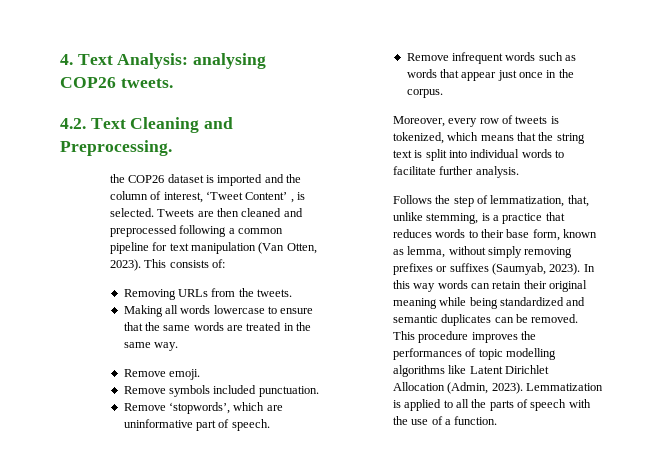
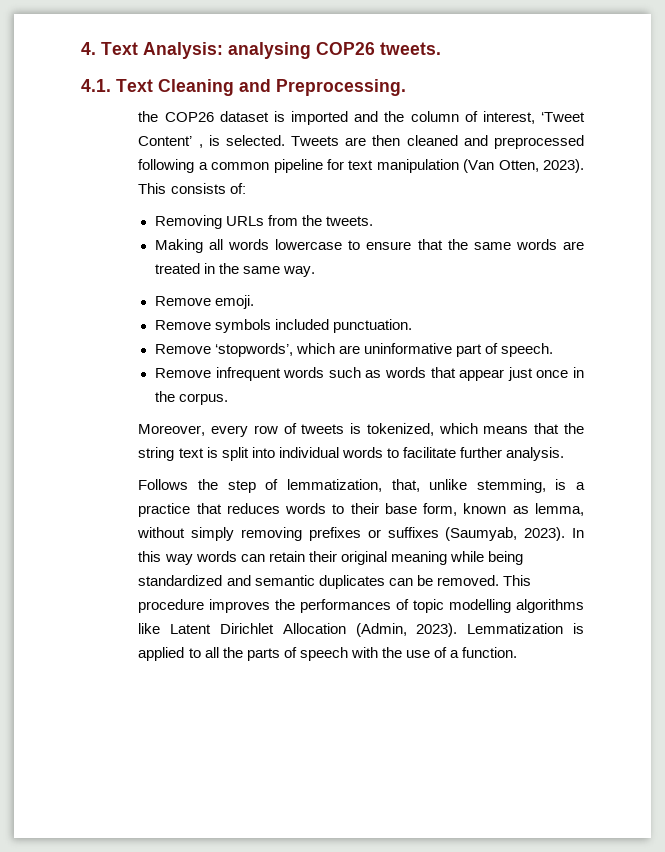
[60,118,86,129] 4.2. -> [81,79,111,92] 4.1.

